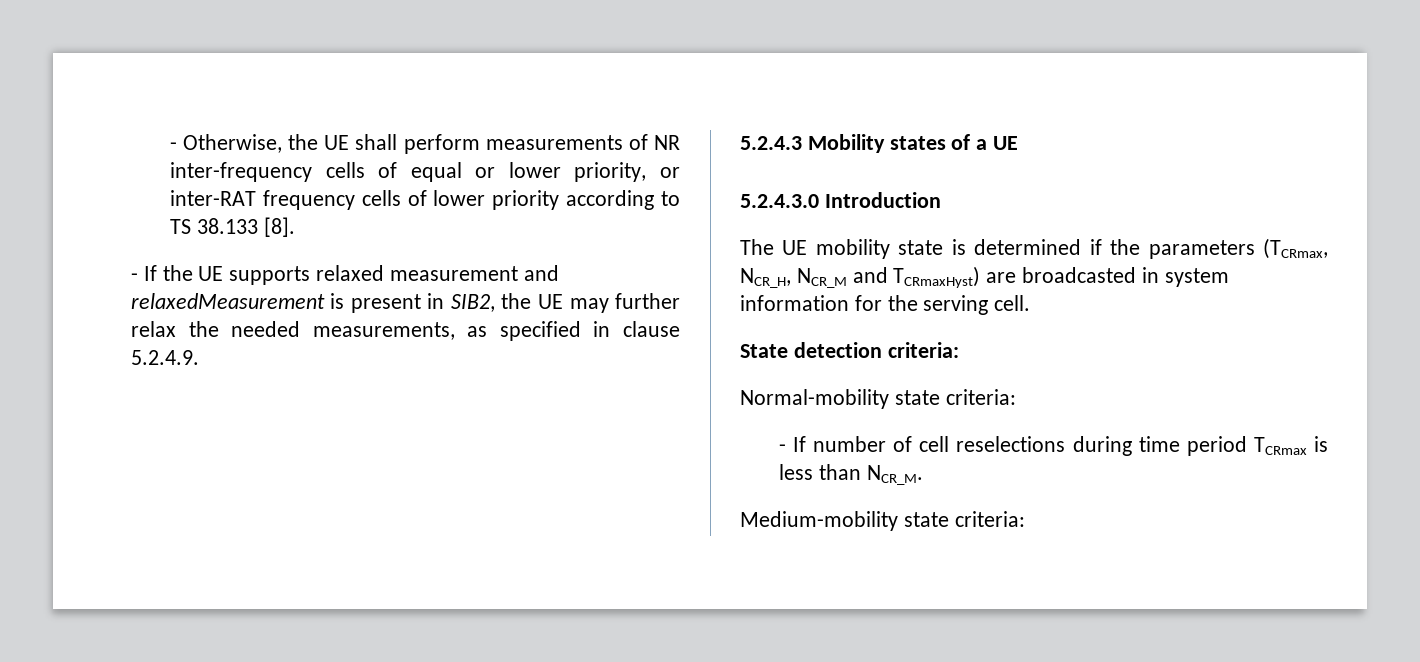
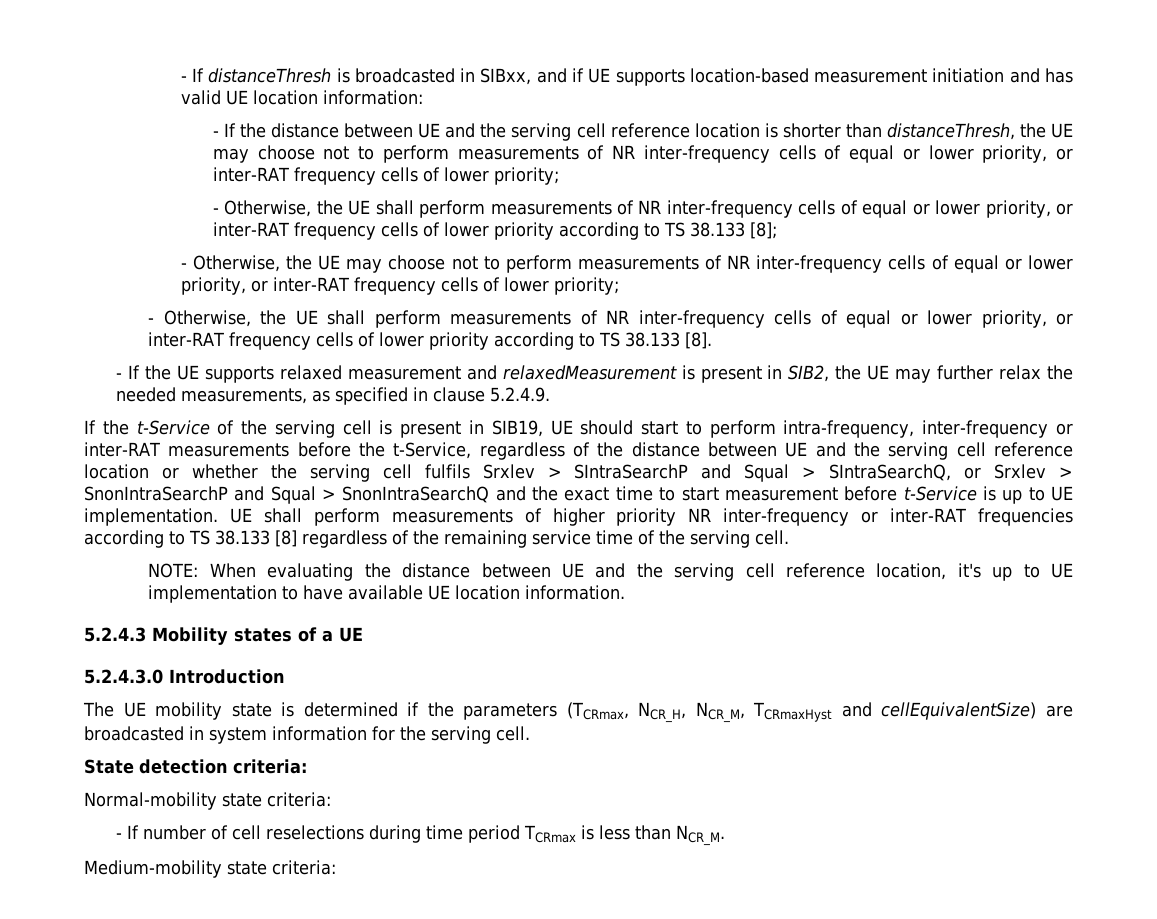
[169,142,177,150] - -> [180,68,1073,86] [180,90,423,105] [212,123,1073,141] [212,145,1073,163] [212,167,559,185] [212,200,1074,218] [212,222,777,240] [180,255,1074,273] [180,277,619,295] [148,318,155,324] - If distanceThresh is broadcasted in SIBxx, and if UE supports location-based measurement initiation and has valid UE location information: // - If the distance between UE and the serving cell reference location is shorter than distanceThresh, the UE may choose not to perform measurements of NR inter-frequency cells of equal or lower priority, or inter-RAT frequency cells of lower priority; // - Otherwise, the UE shall perform measurements of NR inter-frequency cells of equal or lower priority, or inter-RAT frequency cells of lower priority according to TS 38.133 [8]; // - Otherwise, the UE may choose not to perform measurements of NR inter-frequency cells of equal or lower priority, or inter-RAT frequency cells of lower priority; // -
(199, 357) none -> [84,420,1073,438] [84,442,1073,460] [84,464,1073,482] [84,486,1074,504] [84,508,1073,526] [84,530,789,548] [148,563,1073,581] [148,585,626,603] // If the t-Service of the serving cell is present in SIB19, UE should start to perform intra-frequency, inter-frequency or inter-RAT measurements before the t-Service, regardless of the distance between UE and the serving cell reference location or whether the serving cell fulfils Srxlev > SIntraSearchP and Squal > SIntraSearchQ, or Srxlev > SnonIntraSearchP and Squal > SnonIntraSearchQ and the exact time to start measurement before t-Service is up to UE implementation. UE shall perform measurements of higher priority NR inter-frequency or inter-RAT frequencies according to TS 38.133 [8] regardless of the remaining service time of the serving cell. // NOTE: When evaluating the distance between UE and the serving cell reference location, it's up to UE implementation to have available UE location information.
[796,266,981,288] NCR_M and TCRmaxHyst) -> [695,702,1037,723] NCR_M, TCRmaxHyst and cellEquivalentSize)

